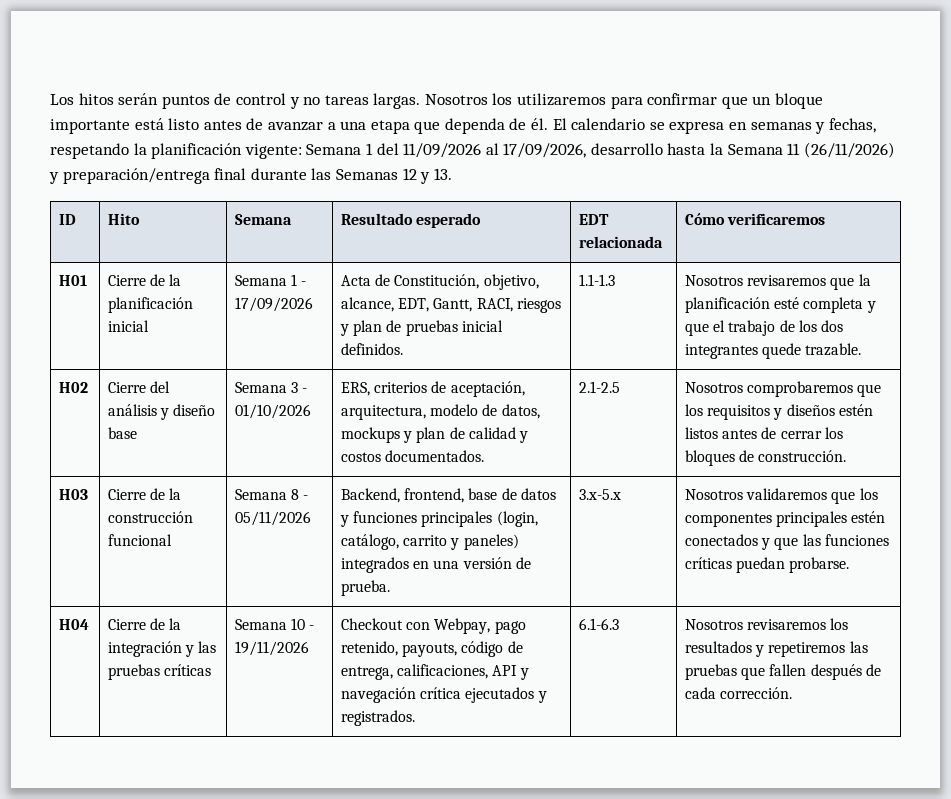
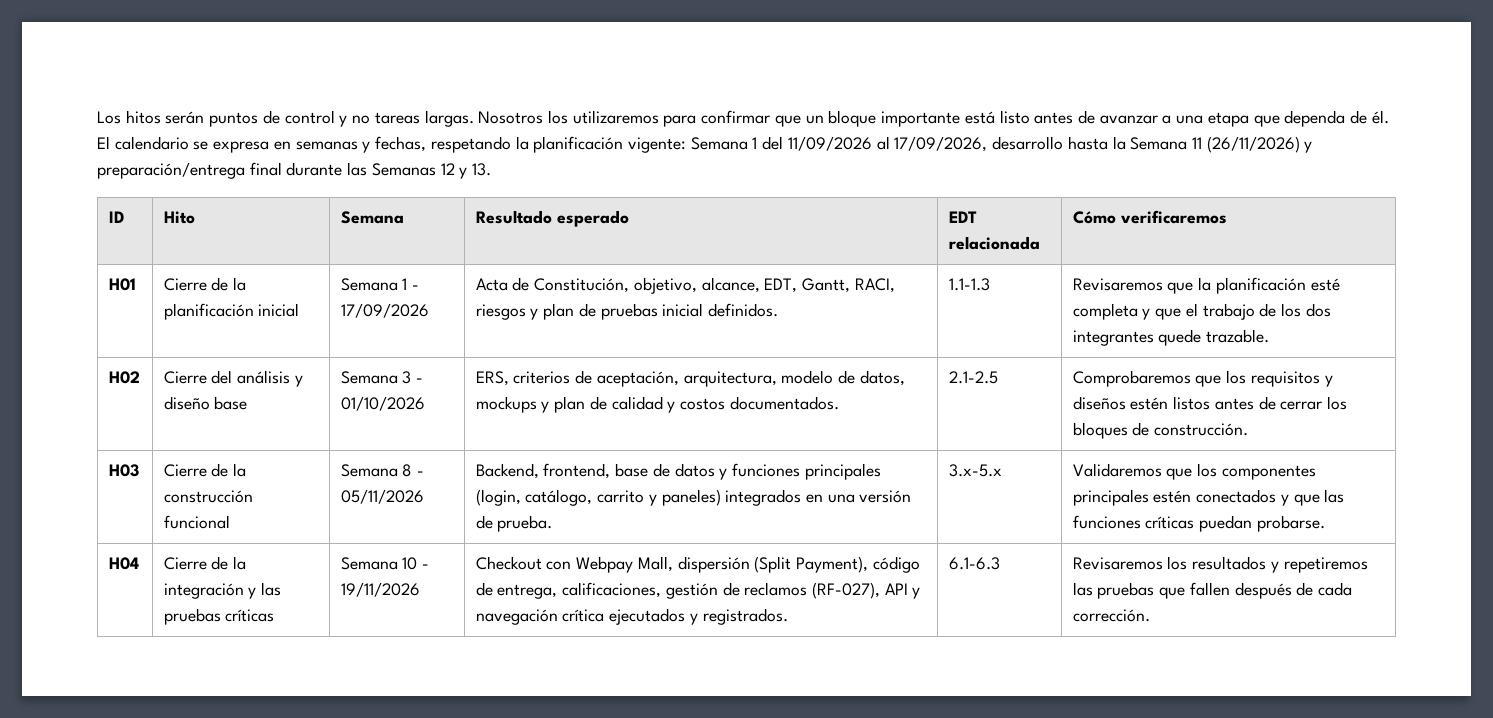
[685,275,827,286] Nosotros revisaremos -> [1072,278,1163,291] Revisaremos
[685,381,854,397] Nosotros comprobaremos -> [1072,370,1191,387] Comprobaremos
[685,488,828,500] Nosotros validaremos -> [1072,463,1162,477] Validaremos
[434,618,526,634] [341,641,523,657] [341,664,489,680] Webpay, pago retenido, payouts, código de entrega, calificaciones, -> [576,556,920,573] [475,582,880,599] Webpay Mall, dispersión (Split Payment), código de entrega, calificaciones, gestión de reclamos (RF-027),
[685,619,827,630] Nosotros revisaremos -> [1072,557,1163,570] Revisaremos

